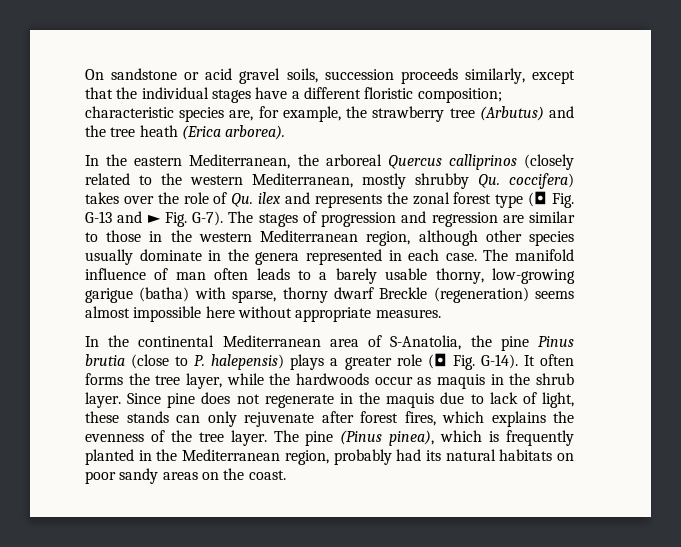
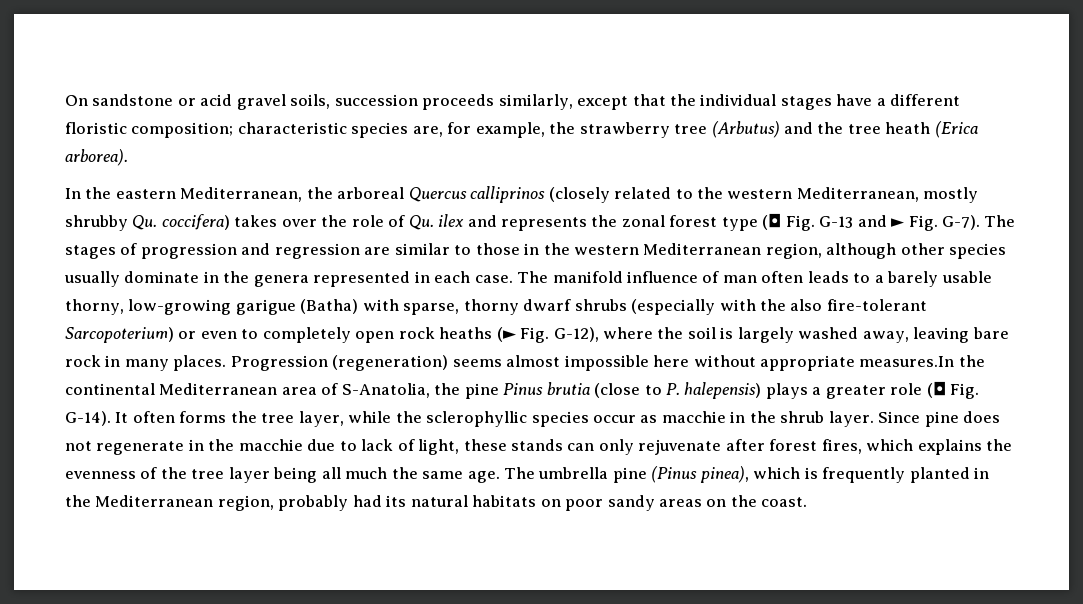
[139,287,190,302] (batha) -> [300,299,359,314] (Batha)
[379,287,428,299] Breckle -> [574,299,927,315] [65,327,1009,343] [65,355,328,371] shrubs (especially with the also fire-tolerant Sarcopoterium) or even to completely open rock heaths (► Fig. G-12), where the soil is largely washed away, leaving bare rock in many places. Progression
[375,309,441,318] [85,336,99,347] measures. // In -> [859,356,955,367] measures.In
[296,373,369,385] hardwoods -> [426,411,589,427] sclerophyllic species
[437,374,486,389] maquis -> [661,411,726,423] macchie
[386,393,435,408] maquis -> [238,439,303,451] macchie
[230,430,299,446] layer. The -> [228,467,609,483] layer being all much the same age. The umbrella

